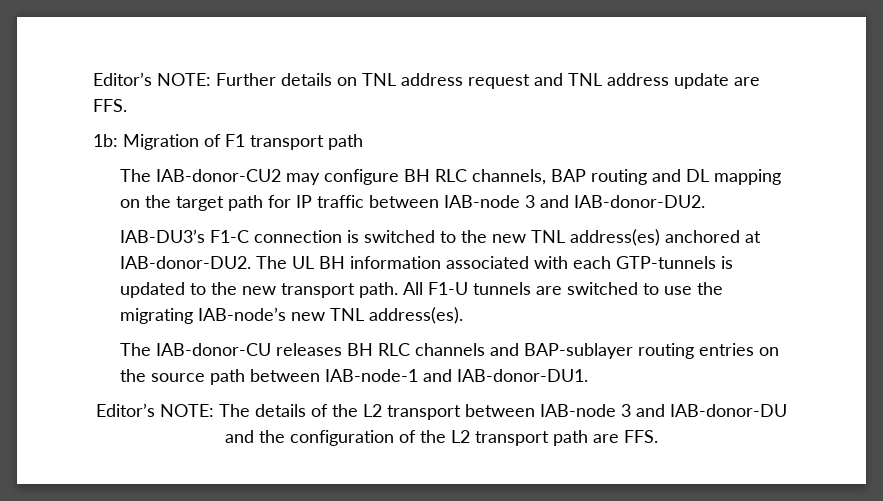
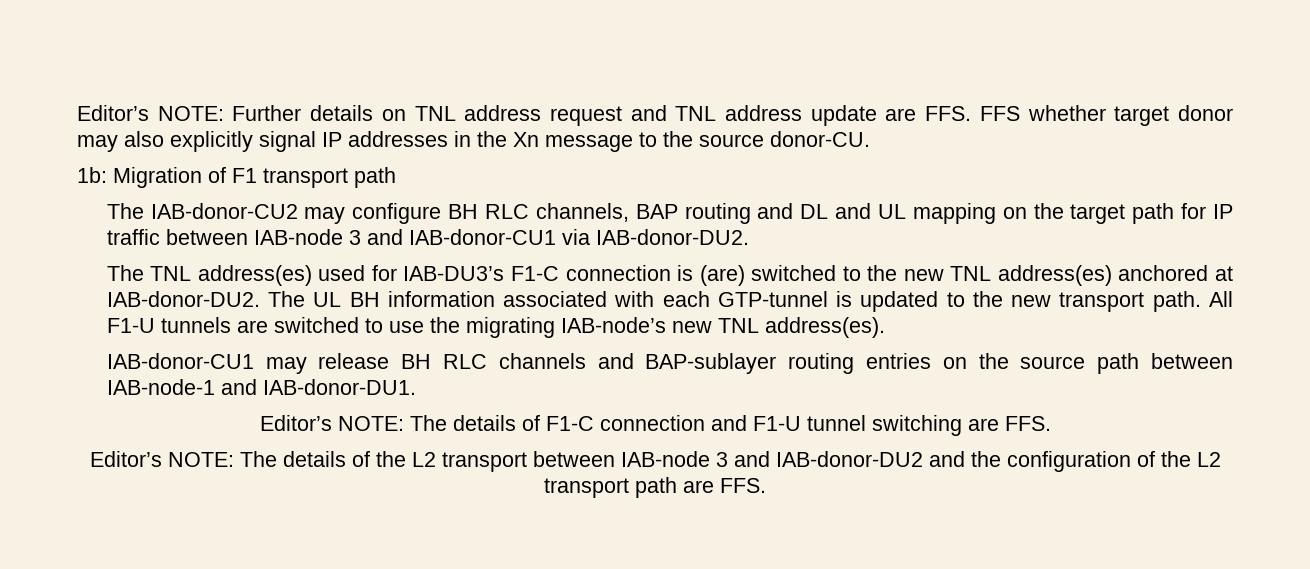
(127, 105) none -> [979,105,1234,126] [77,131,870,152] FFS whether target donor may also explicitly signal IP addresses in the Xn message to the source donor-CU.
(709, 175) none -> [835,203,906,219] and UL
(569, 201) none -> [408,229,590,245] IAB-donor-CU1 via
(705, 201) none -> [106,265,397,286] The TNL address(es) used for
(359, 236) none -> [699,265,745,286] (are)
[615,256,716,269] GTP-tunnels -> [717,291,828,307] GTP-tunnel
[119,343,342,356] The IAB-donor-CU releases -> [106,353,390,374] IAB-donor-CU1 may release
(588, 375) none -> [259,415,1051,436] // Editor’s NOTE: The details of F1-C connection and F1-U tunnel switching are FFS.
[670,404,787,417] IAB-donor-DU -> [775,451,923,467] IAB-donor-DU2

